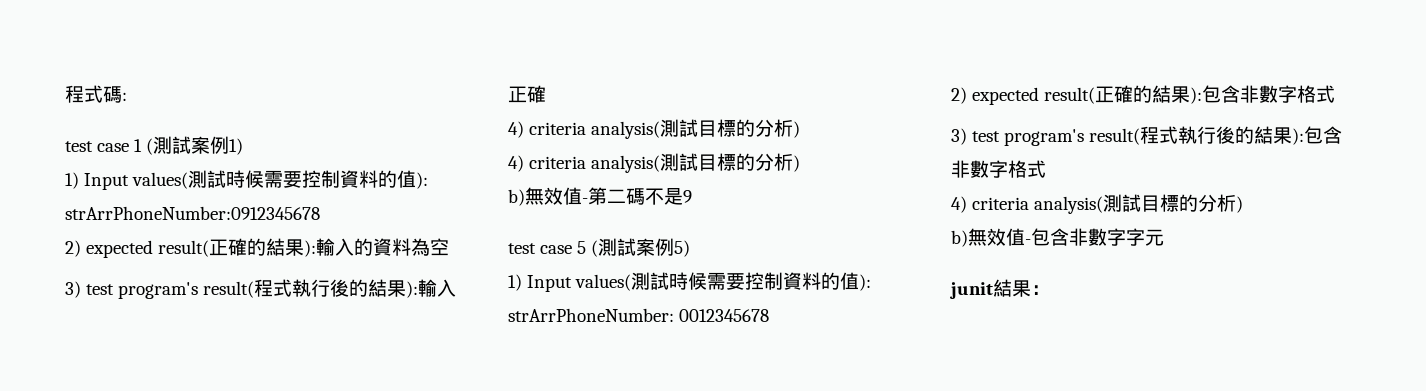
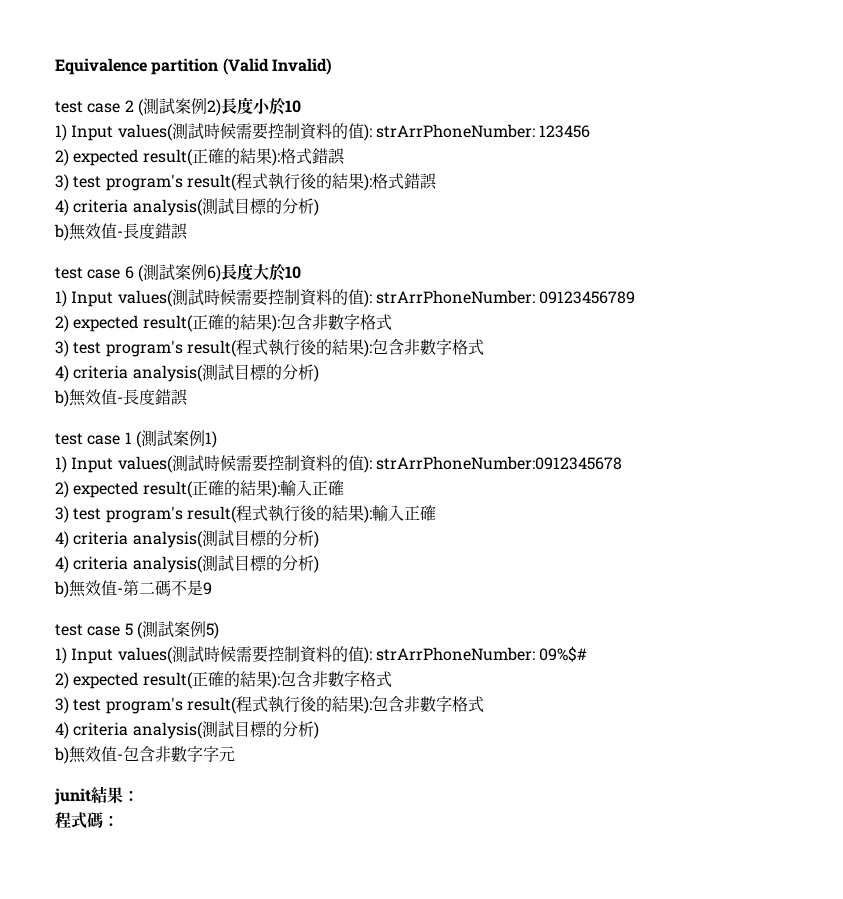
[65,85,127,103] 程式碼: -> [55,58,332,75] [55,97,301,116] [55,123,591,141] [55,148,345,166] [55,173,437,191] [55,198,319,216] [54,223,188,241] [55,263,301,282] [55,289,636,307] [55,314,392,332] [55,339,484,357] [55,364,319,382] [54,389,188,407] Equivalence partition (Valid Invalid) // test case 2 (測試案例2)長度小於10 // 1) Input values(測試時候需要控制資料的值): strArrPhoneNumber: 123456 // 2) expected result(正確的結果):格式錯誤 // 3) test program's result(程式執行後的結果):格式錯誤 // 4) criteria analysis(測試目標的分析) // b)無效值-長度錯誤 // test case 6 (測試案例6)長度大於10 // 1) Input values(測試時候需要控制資料的值): strArrPhoneNumber: 09123456789 // 2) expected result(正確的結果):包含非數字格式 // 3) test program's result(程式執行後的結果):包含非數字格式 // 4) criteria analysis(測試目標的分析) // b)無效值-長度錯誤
[354,238,450,256] 的資料為空 -> [311,480,344,496] 正確
[679,309,770,322] 0012345678 -> [539,646,588,662] 09%$#
(1050, 290) none -> [55,812,119,829] // 程式碼：

